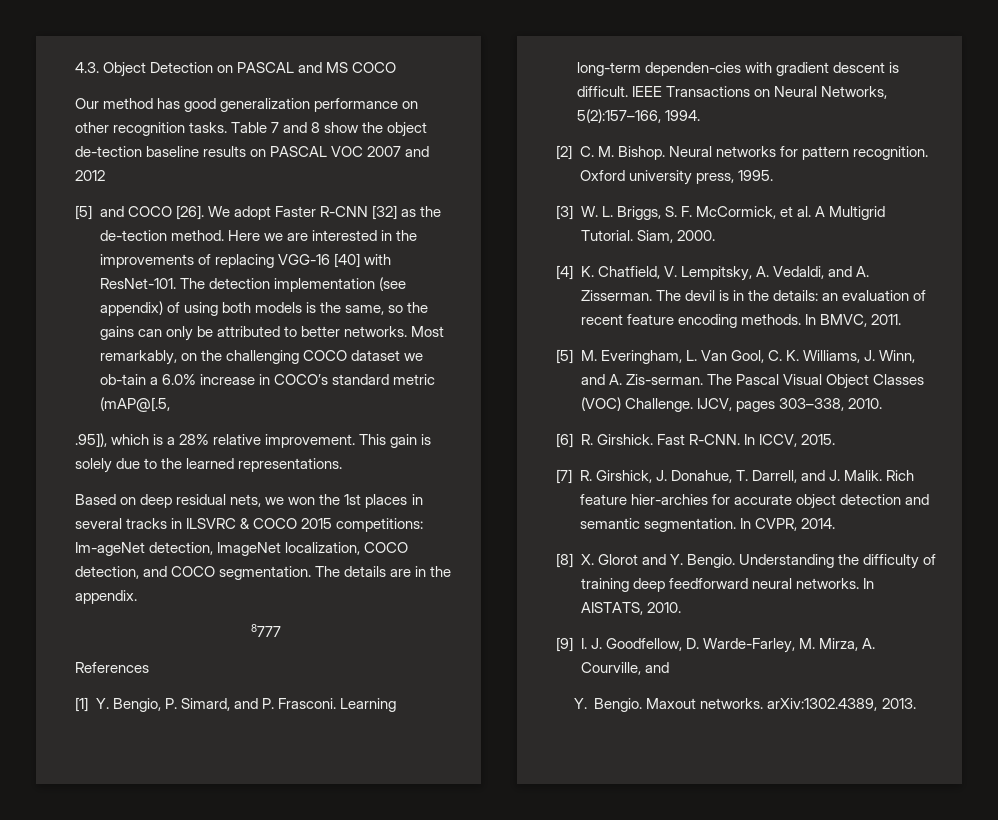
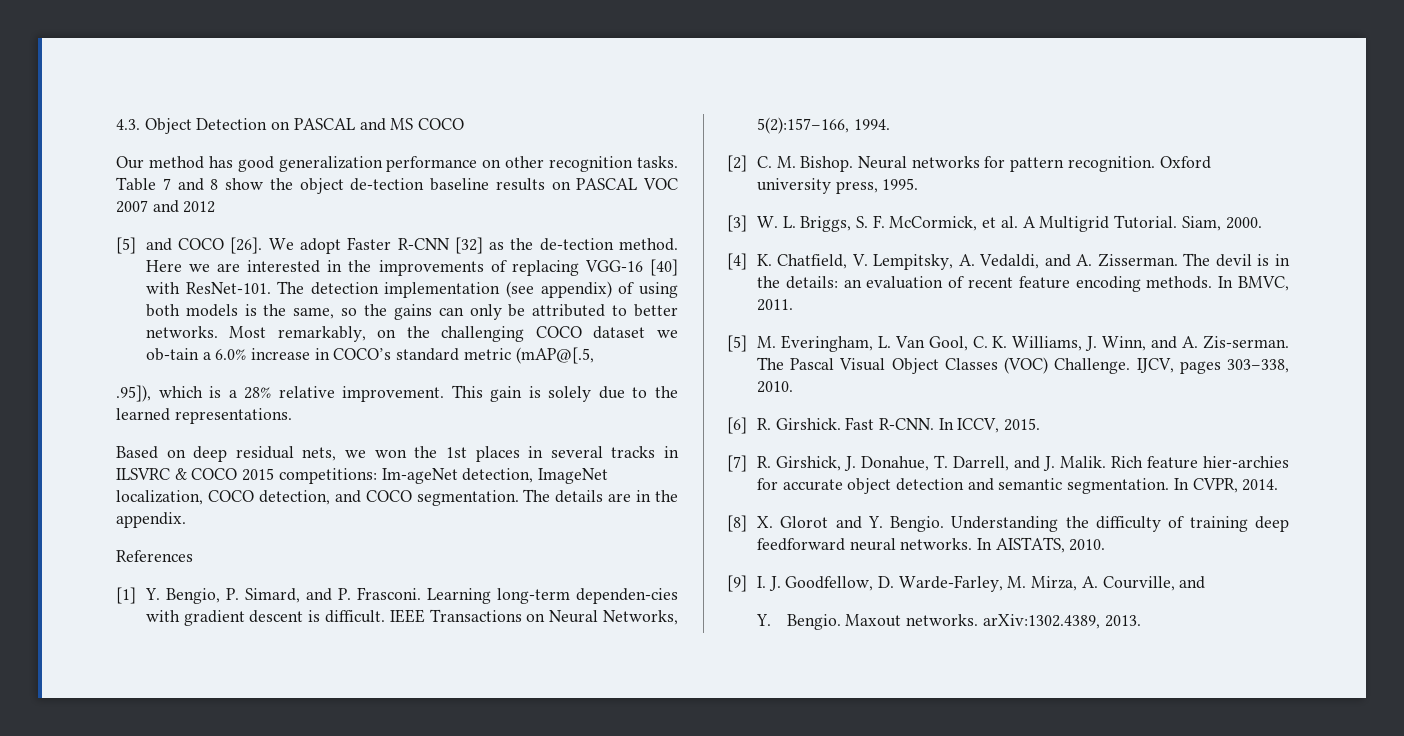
[250,624,281,637] // 8777 -> (186, 520) none

